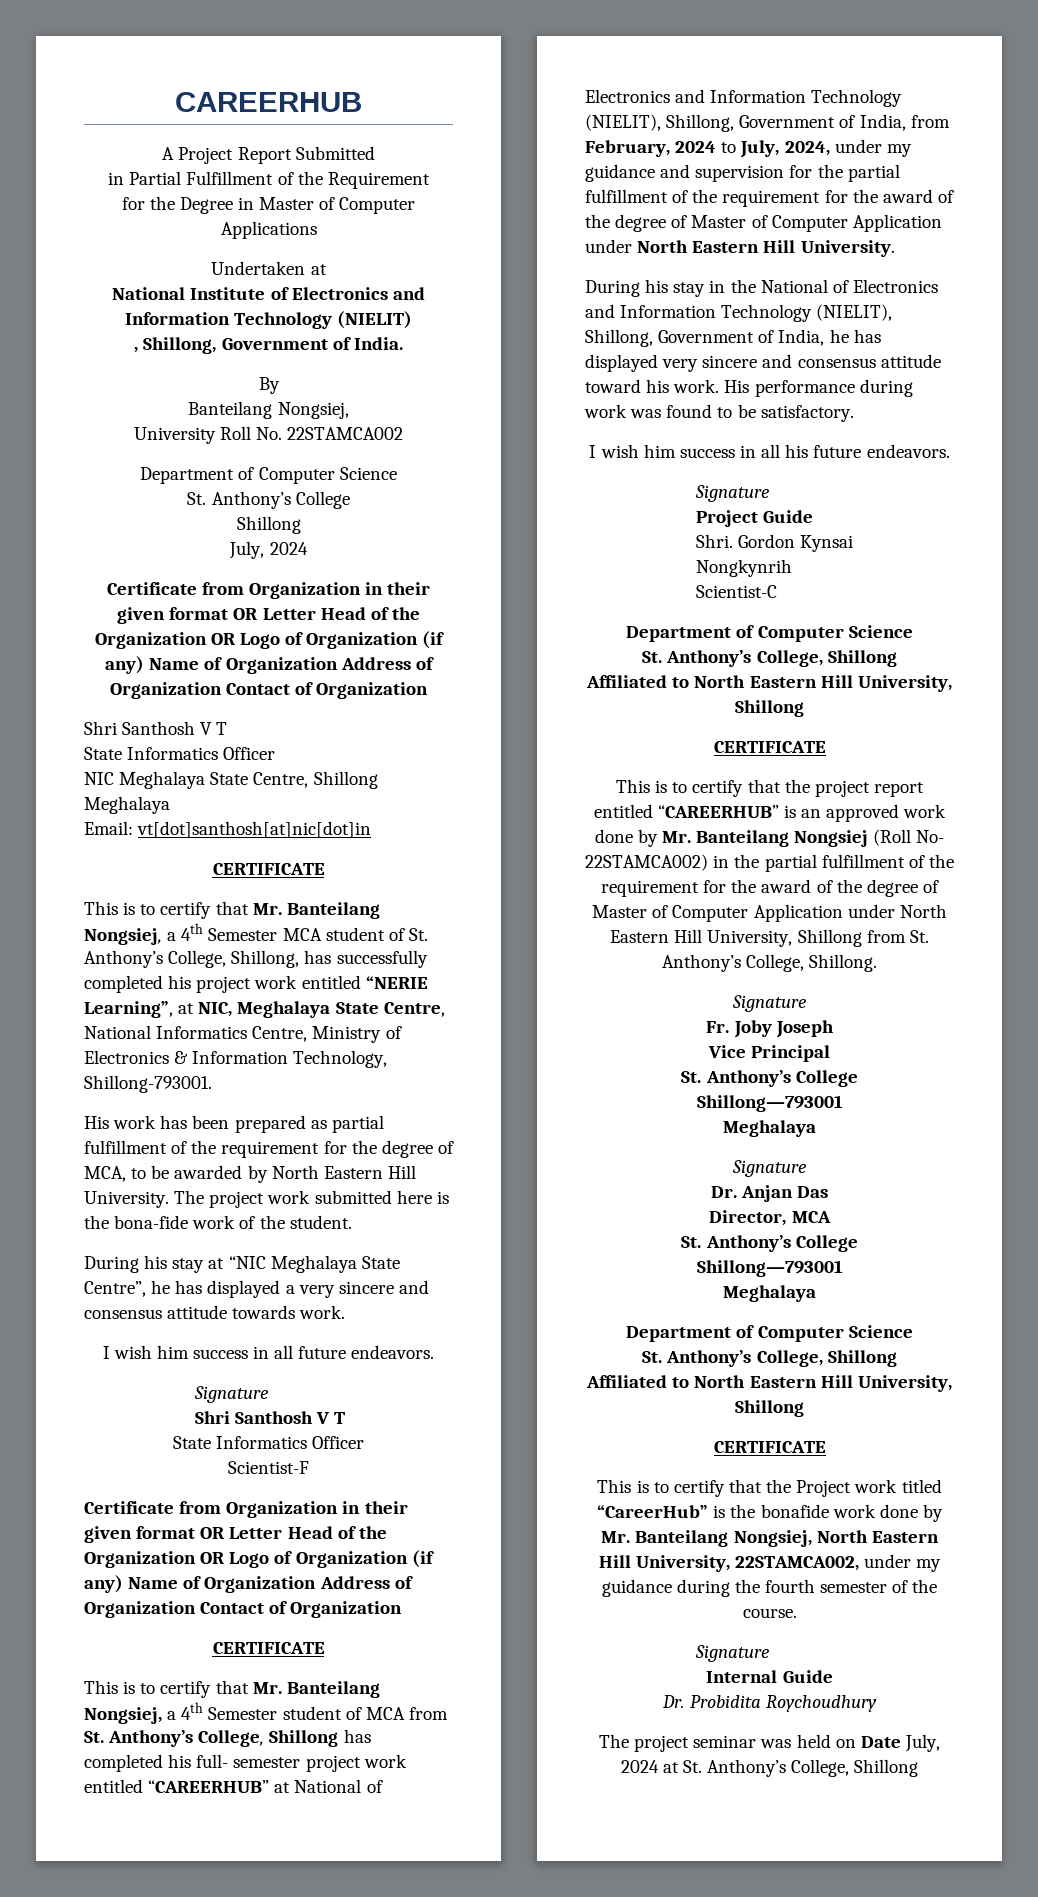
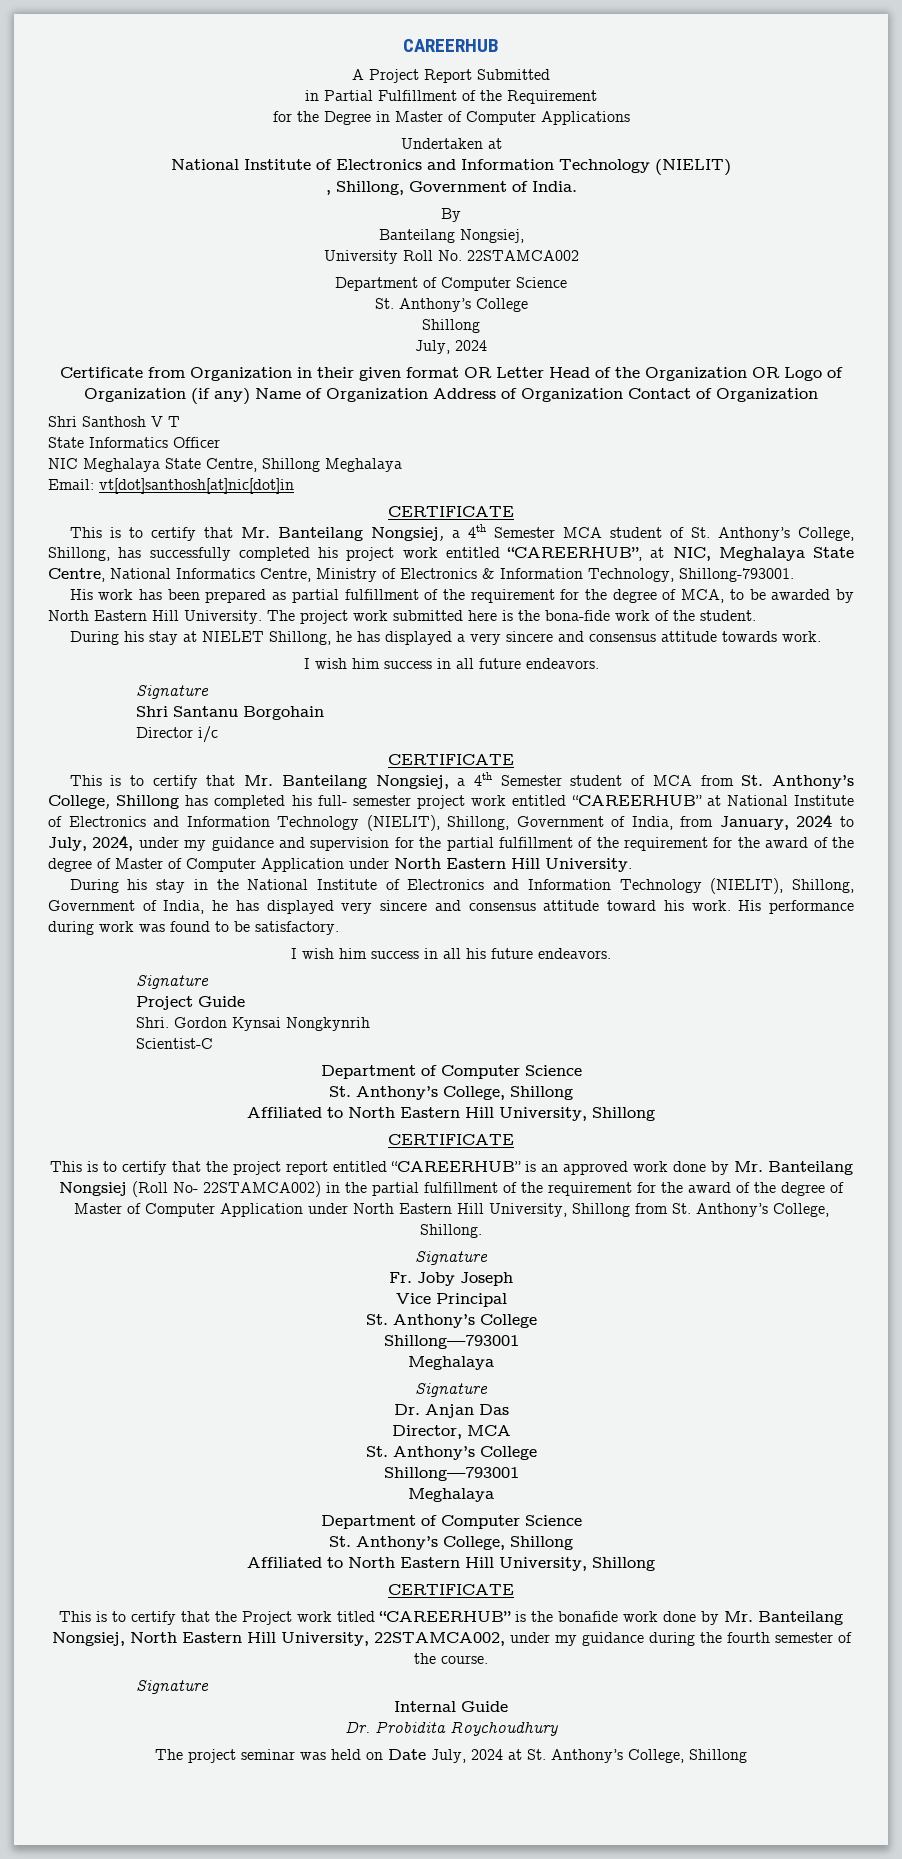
[365,976,428,989] [84,1001,173,1018] “NERIE Learning”, -> [507,547,642,561] “CAREERHUB”,
[228,1255,400,1273] [84,1281,146,1297] “NIC Meghalaya State Centre”, -> [201,631,331,645] NIELET Shillong,
[234,1411,346,1424] [172,1436,365,1449] [228,1461,309,1474] [84,1501,408,1518] [84,1526,387,1543] [84,1550,434,1568] [84,1575,413,1593] [84,1601,403,1618] Santhosh V T // State Informatics Officer // Scientist-F // Certificate from Organization in their given format OR Letter Head of the Organization OR Logo of Organization (if any) Name of Organization Address of Organization Contact of Organization -> [173,706,325,720] [136,726,219,743] Santanu Borgohain // Director i/c
(362, 1786) none -> [794,795,854,806] Institute
[585,140,670,157] February, -> [719,816,789,830] January,
(828, 286) none -> [316,879,377,890] Institute
[597,1505,709,1518] “CareerHub” -> [379,1611,511,1622] “CAREERHUB”

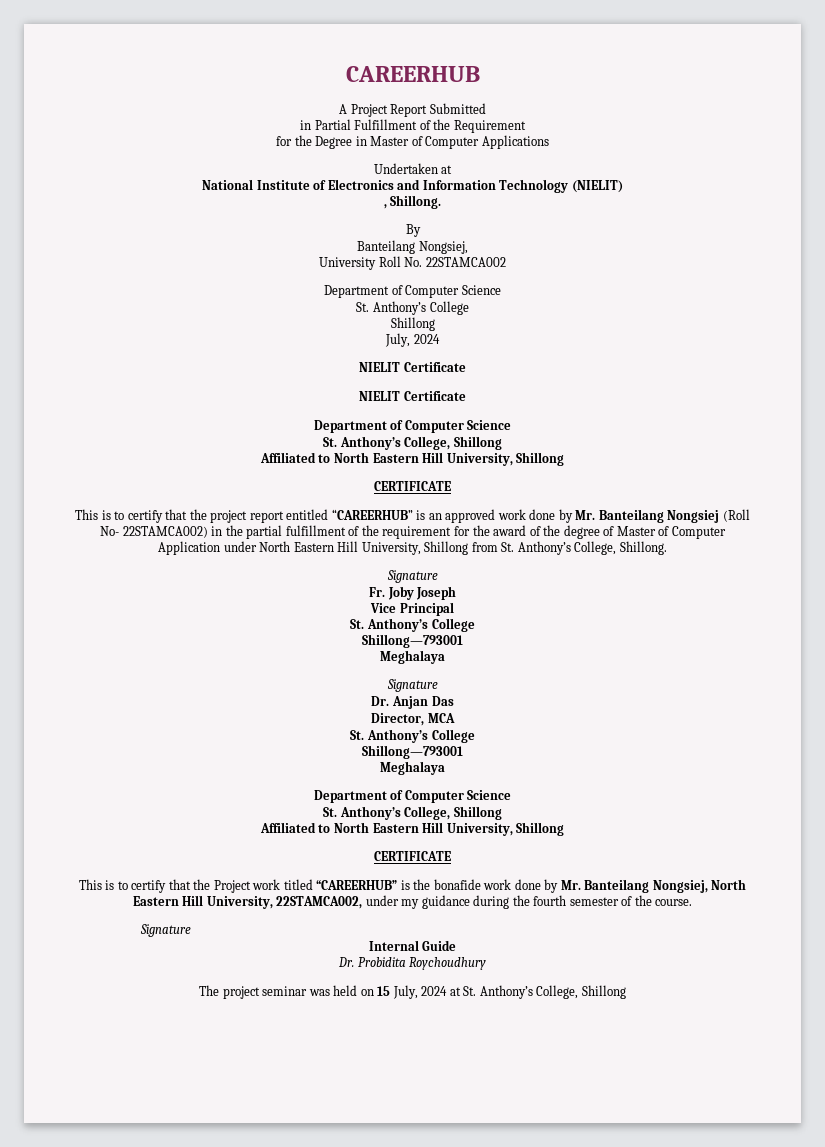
[335,181,577,195] Shillong, Government of India. -> [390,195,442,209] Shillong.
[60,367,843,381] [84,388,818,405] [48,416,180,427] [48,437,220,448] [48,458,402,472] [48,478,294,494] [388,506,514,517] [69,524,855,541] [48,547,854,561] [48,568,794,582] [69,589,855,603] [48,610,756,624] [69,631,821,645] [303,658,599,669] [136,685,210,699] [136,706,325,720] [136,726,219,743] [388,754,514,765] [69,772,855,789] [48,795,854,809] [48,814,855,831] [48,835,855,851] [48,858,632,872] [69,878,854,894] [48,900,855,914] [48,921,339,935] [291,948,611,959] [136,975,210,989] [136,996,246,1010] [136,1017,371,1031] [136,1038,214,1049] Certificate from Organization in their given format OR Letter Head of the Organization OR Logo of Organization (if any) Name of Organization Address of Organization Contact of Organization // Shri Santhosh V T // State Informatics Officer // NIC Meghalaya State Centre, Shillong Meghalaya // Email: vt[dot]santhosh[at]nic[dot]in // CERTIFICATE // This is to certify that Mr. Banteilang Nongsiej, a 4th Semester MCA student of St. Anthony’s College, Shillong, has successfully completed his project work entitled “CAREERHUB”, at NIC, Meghalaya State Centre, National Informatics Centre, Ministry of Electronics & Information Technology, Shillong-793001. // His work has been prepared as partial fulfillment of the requirement for the degree of MCA, to be awarded by North Eastern Hill University. The project work submitted here is the bona-fide work of the student. // During his stay at NIELET Shillong, he has displayed a very sincere and consensus attitude towards work. // I wish him success in all future endeavors. // Signature // Shri Santanu Borgohain // Director i/c // CERTIFICATE // This is to certify that Mr. Banteilang Nongsiej, a 4th Semester student of MCA from St. Anthony’s College, Shillong has completed his full- semester project work entitled “CAREERHUB” at National Institute of Electronics and Information Technology (NIELIT), Shillong, Government of India, from January, 2024 to July, 2024, under my guidance and supervision for the partial fulfillment of the requirement for the award of the degree of Master of Computer Application under North Eastern Hill University. // During his stay in the National Institute of Electronics and Information Technology (NIELIT), Shillong, Government of India, he has displayed very sincere and consensus attitude toward his work. His performance during work was found to be satisfactory. // I wish him success in all his future endeavors. // Signature // Project Guide // Shri. Gordon Kynsai Nongkynrih // Scientist-C -> [359,362,466,372] [359,391,466,401] NIELIT Certificate // NIELIT Certificate
[388,1749,426,1760] Date -> [377,986,391,996] 15

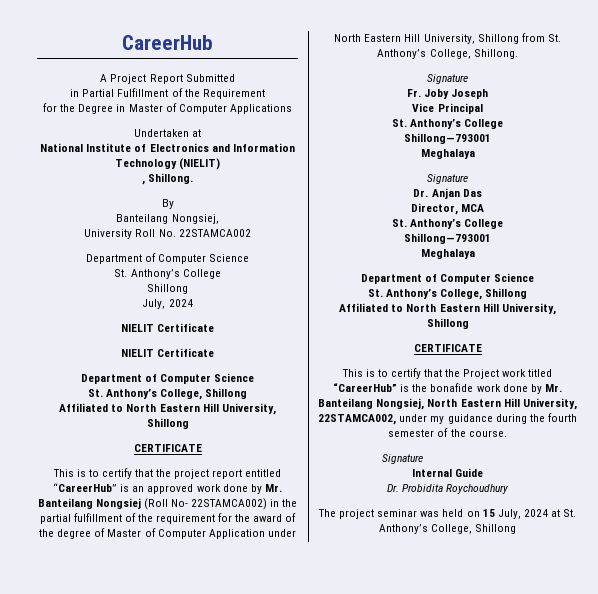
[345,66,480,82] CAREERHUB -> [122,35,213,50] CareerHub
[331,509,413,520] “CAREERHUB” -> [53,483,118,492] “CareerHub”
[316,880,398,890] “CAREERHUB” -> [333,383,398,392] “CareerHub”

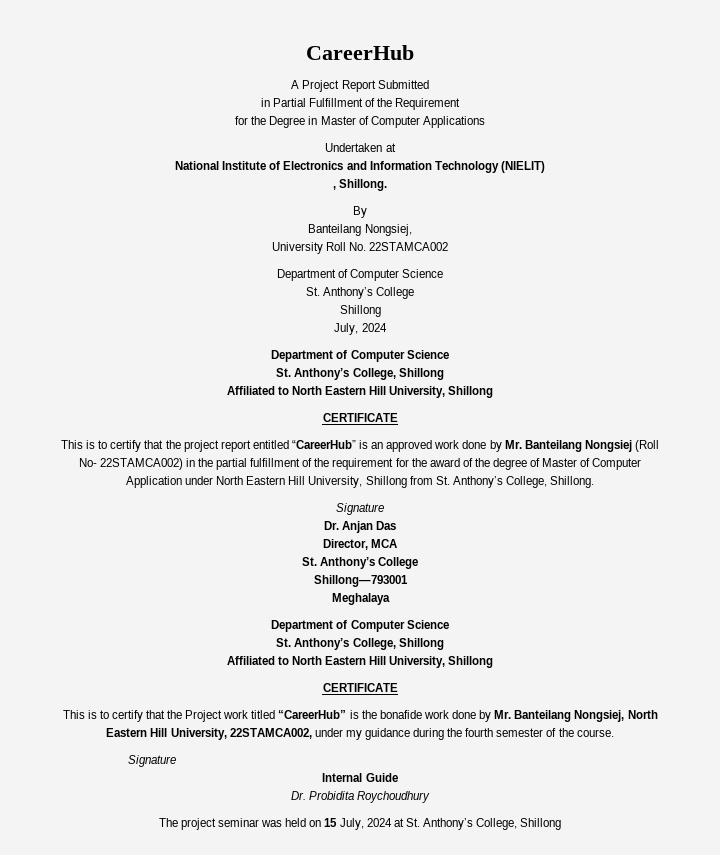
[120,323,215,332] [120,348,215,357] // NIELIT Certificate // NIELIT Certificate -> (387, 327) none
[406,89,489,99] [412,103,483,114] [391,119,504,129] [404,133,491,144] [420,149,475,159] [427,174,468,184] // Fr. Joby Joseph // Vice Principal // St. Anthony’s College // Shillong—793001 // Meghalaya // Signature -> (384, 509) none

